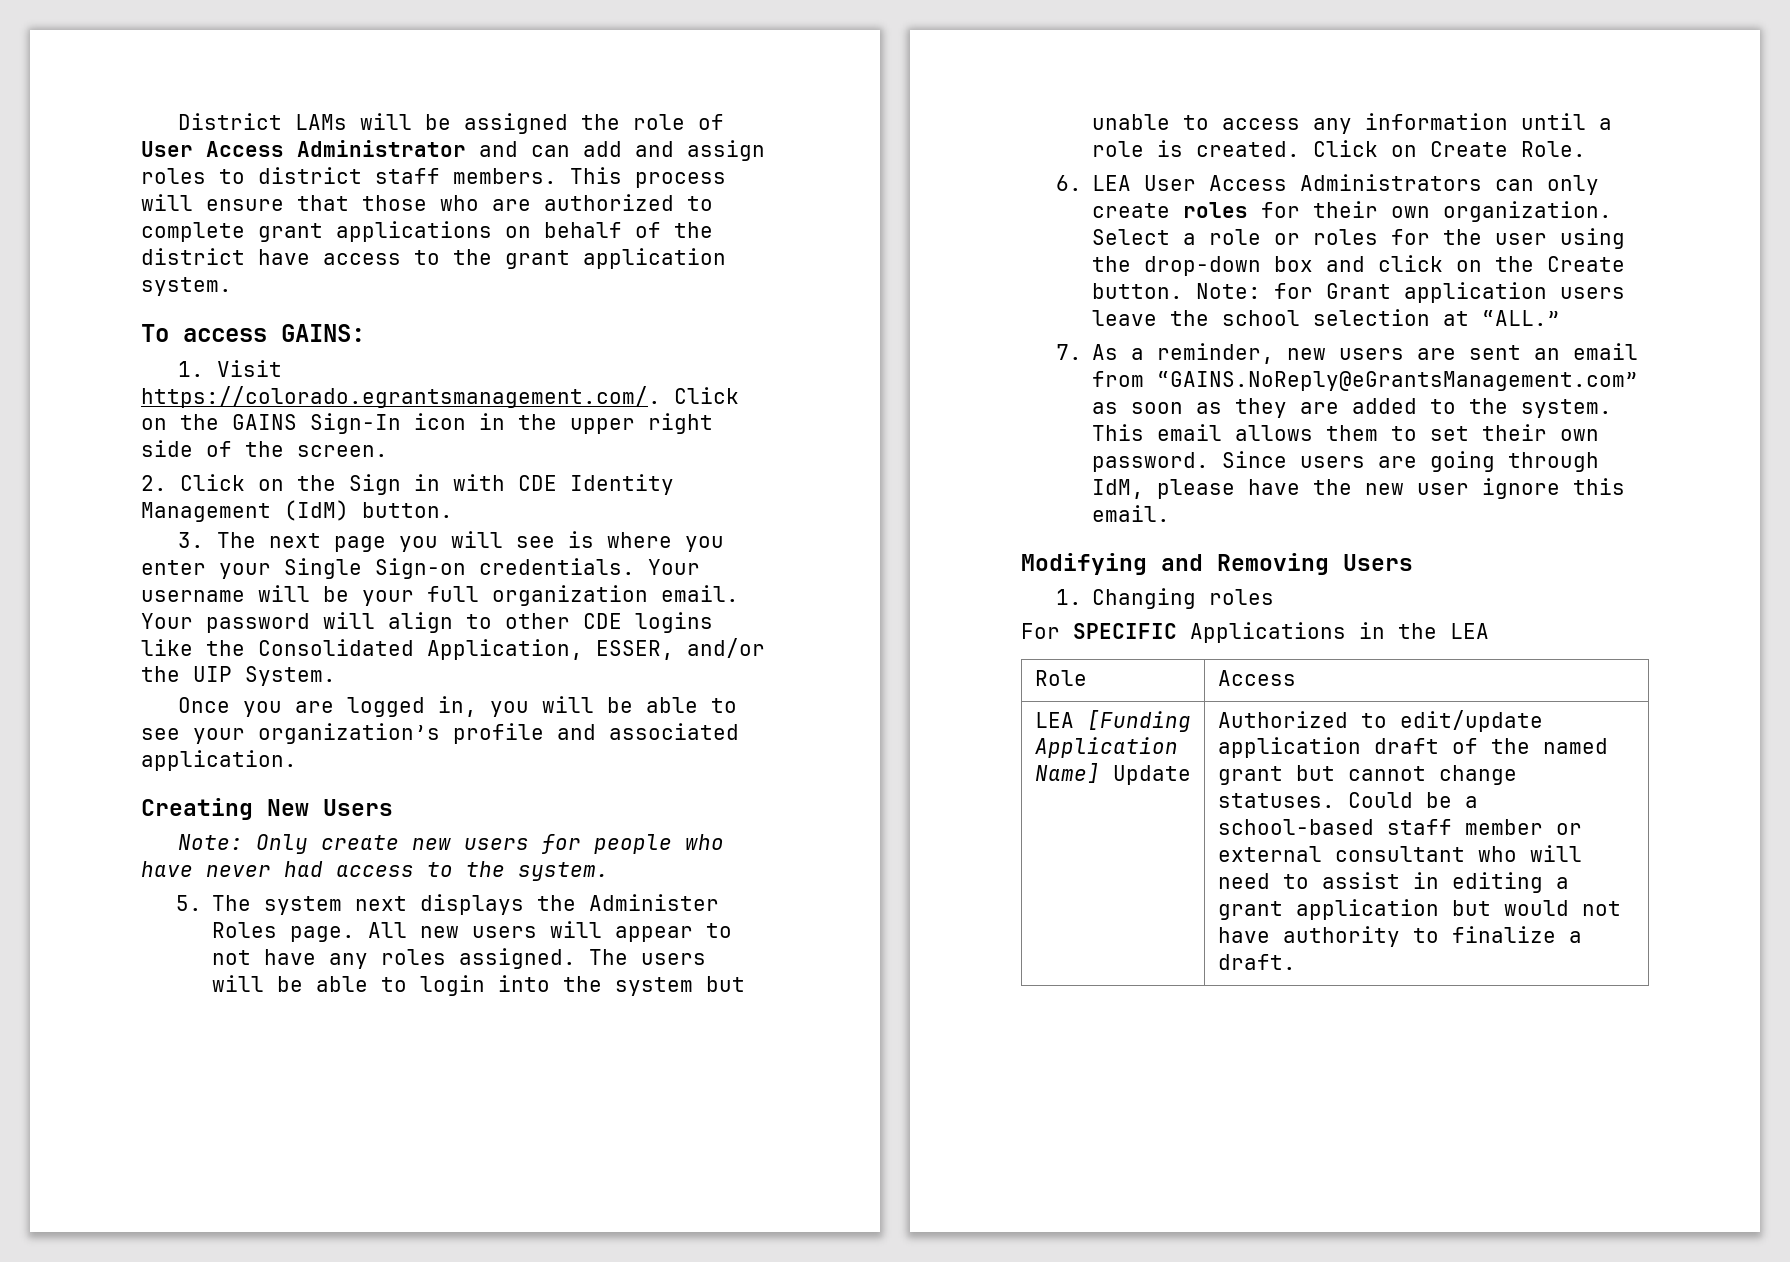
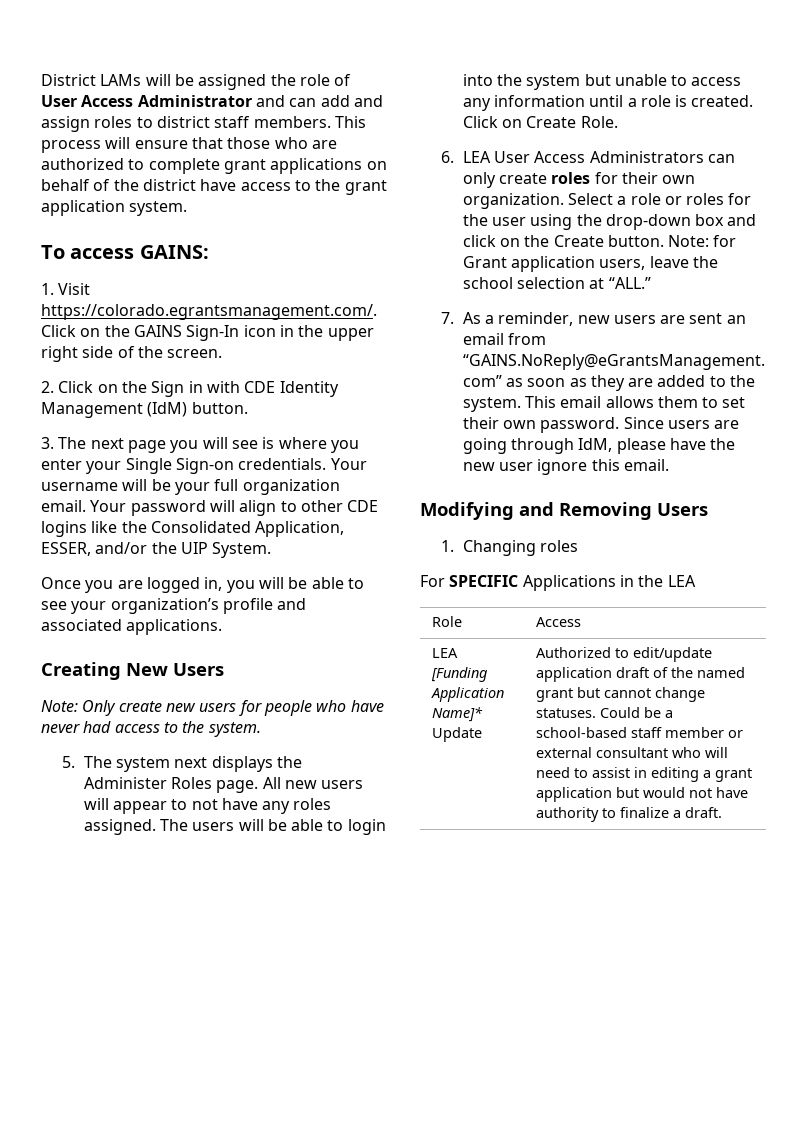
[141,750,297,771] application. -> [126,619,223,635] applications.
[1559,287,1625,299] users -> [599,259,646,270] users,
[1034,763,1100,783] Name] -> [431,707,483,722] Name]*

